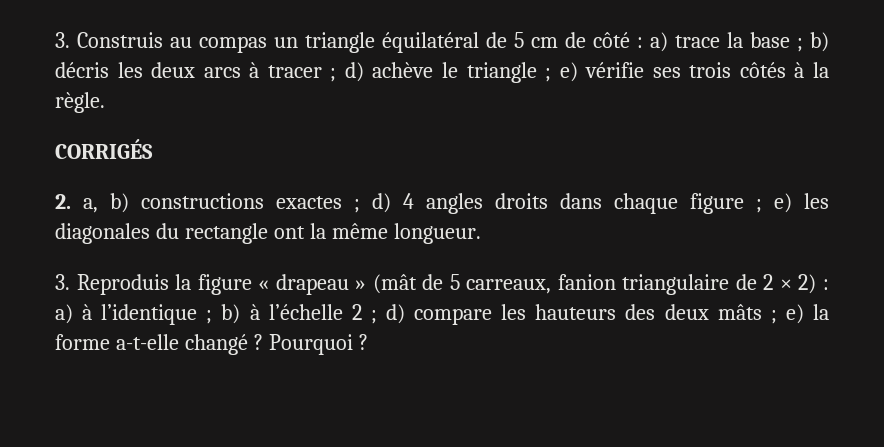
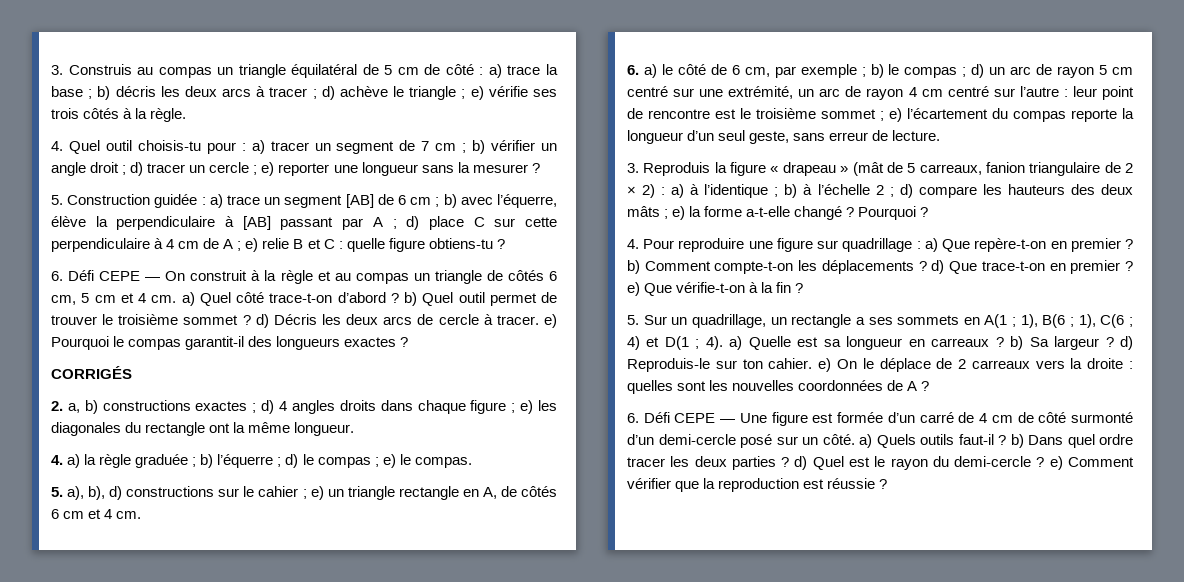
(105, 102) none -> [51,140,557,154] [51,162,540,176] [51,194,557,208] [51,216,557,230] [51,238,505,252] [51,270,557,284] [51,292,557,306] [51,314,558,328] [51,336,409,350] // 4. Quel outil choisis-tu pour : a) tracer un segment de 7 cm ; b) vérifier un angle droit ; d) tracer un cercle ; e) reporter une longueur sans la mesurer ? // 5. Construction guidée : a) trace un segment [AB] de 6 cm ; b) avec l’équerre, élève la perpendiculaire à [AB] passant par A ; d) place C sur cette perpendiculaire à 4 cm de A ; e) relie B et C : quelle figure obtiens-tu ? // 6. Défi CEPE — On construit à la règle et au compas un triangle de côtés 6 cm, 5 cm et 4 cm. a) Quel côté trace-t-on d’abord ? b) Quel outil permet de trouver le troisième sommet ? d) Décris les deux arcs de cercle à tracer. e) Pourquoi le compas garantit-il des longueurs exactes ?
(481, 233) none -> [51,454,472,468] [51,486,557,500] [51,509,142,519] [627,64,1133,78] [627,86,1134,100] [627,108,1134,122] [627,130,941,144] // 4. a) la règle graduée ; b) l’équerre ; d) le compas ; e) le compas. // 5. a), b), d) constructions sur le cahier ; e) un triangle rectangle en A, de côtés 6 cm et 4 cm. // 6. a) le côté de 6 cm, par exemple ; b) le compas ; d) un arc de rayon 5 cm centré sur une extrémité, un arc de rayon 4 cm centré sur l’autre : leur point de rencontre est le troisième sommet ; e) l’écartement du compas reporte la longueur d’un seul geste, sans erreur de lecture.
(368, 342) none -> [627,238,1133,252] [627,260,1133,274] [627,282,804,296] [627,314,1133,328] [627,336,1134,350] [627,358,1133,372] [627,380,930,394] [627,412,1134,426] [627,434,1133,448] [627,456,1134,470] [627,478,888,492] // 4. Pour reproduire une figure sur quadrillage : a) Que repère-t-on en premier ? b) Comment compte-t-on les déplacements ? d) Que trace-t-on en premier ? e) Que vérifie-t-on à la fin ? // 5. Sur un quadrillage, un rectangle a ses sommets en A(1 ; 1), B(6 ; 1), C(6 ; 4) et D(1 ; 4). a) Quelle est sa longueur en carreaux ? b) Sa largeur ? d) Reproduis-le sur ton cahier. e) On le déplace de 2 carreaux vers la droite : quelles sont les nouvelles coordonnées de A ? // 6. Défi CEPE — Une figure est formée d’un carré de 4 cm de côté surmonté d’un demi-cercle posé sur un côté. a) Quels outils faut-il ? b) Dans quel ordre tracer les deux parties ? d) Quel est le rayon du demi-cercle ? e) Comment vérifier que la reproduction est réussie ?

